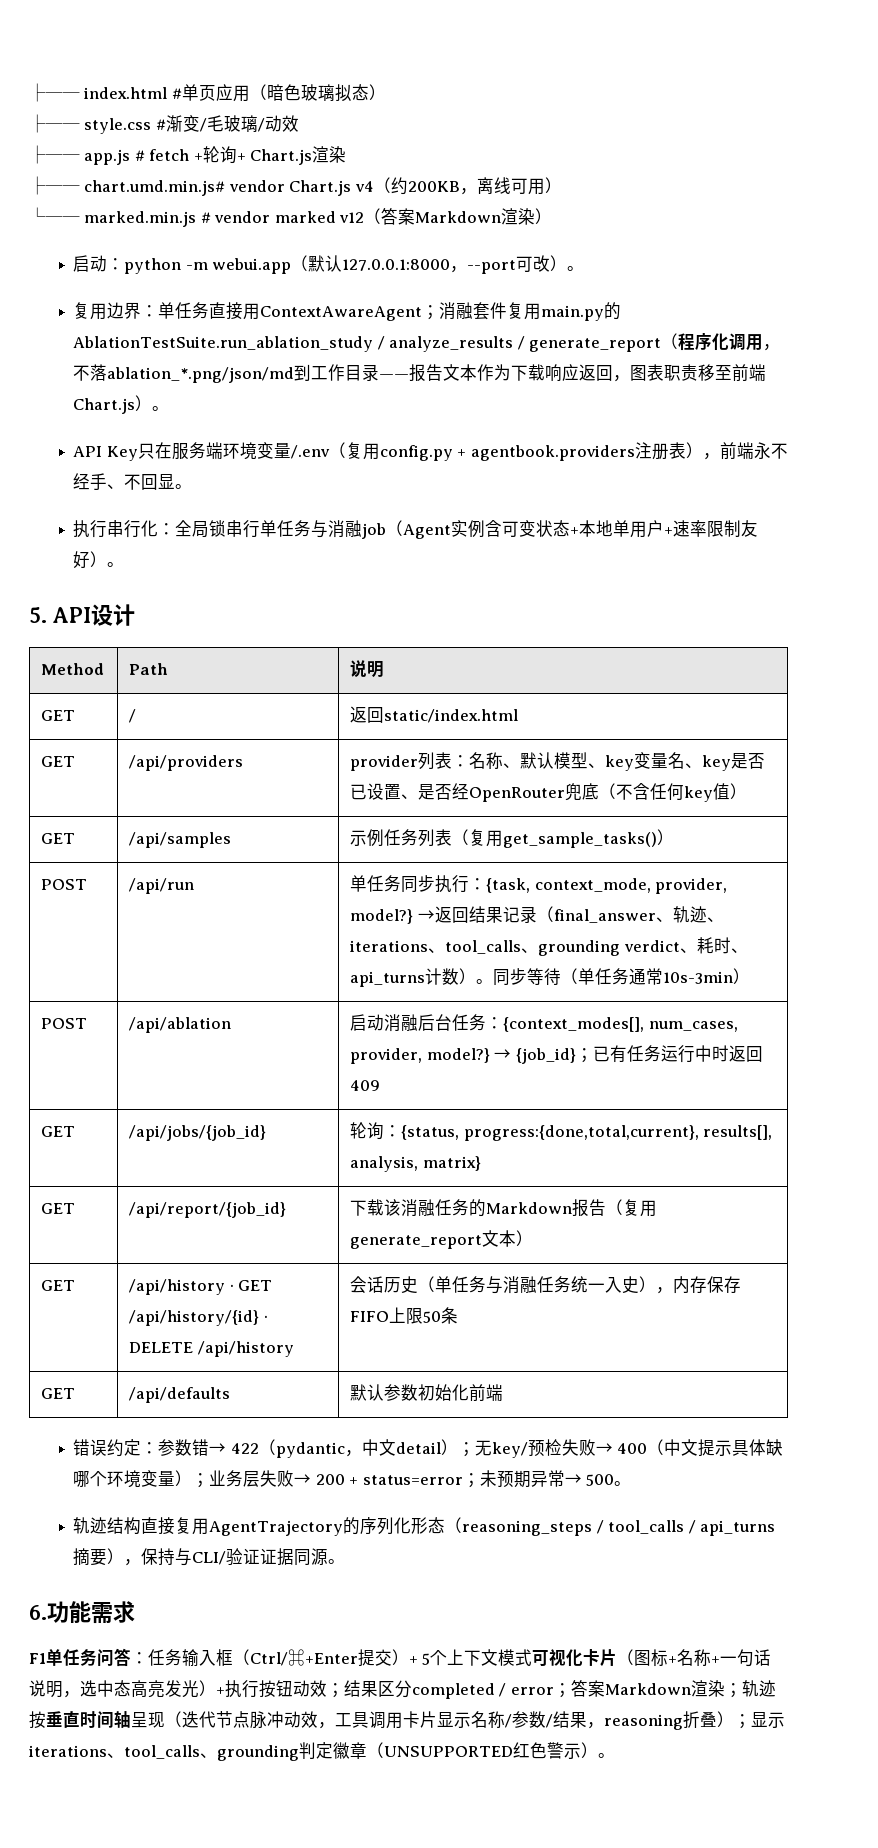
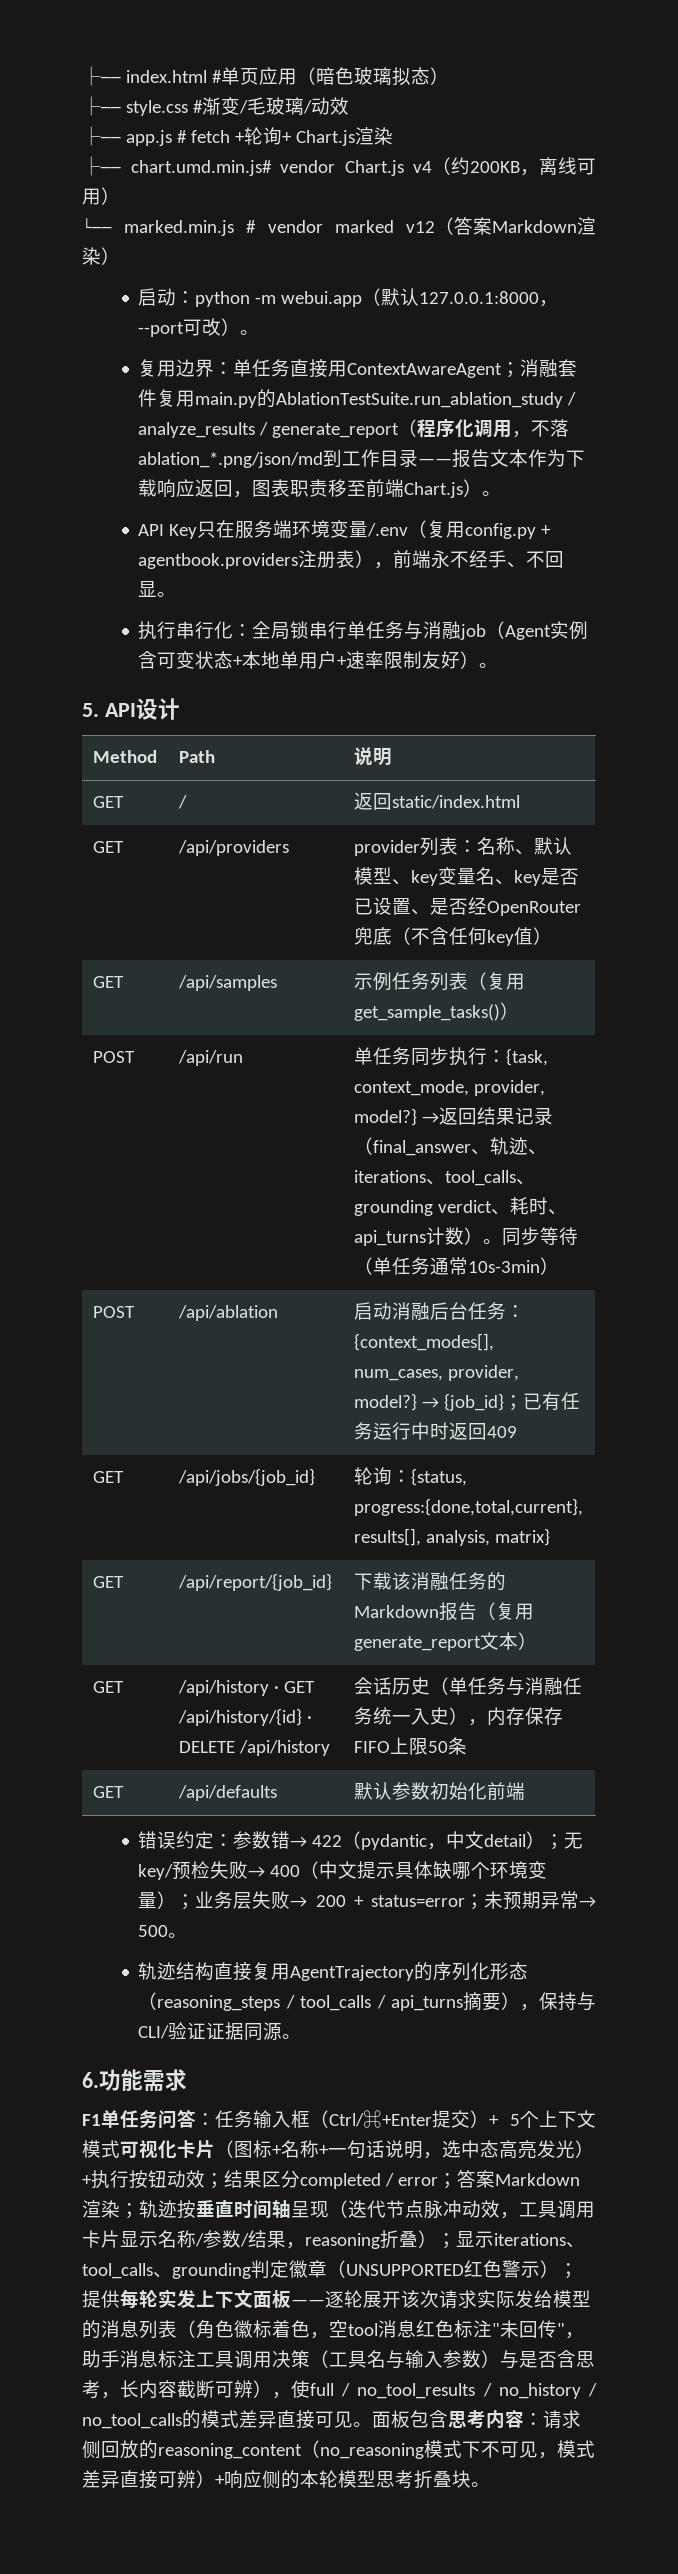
(598, 1750) none -> [559,2263,578,2279] [82,2289,591,2309] [82,2320,584,2339] [82,2350,595,2369] [82,2380,597,2399] [82,2410,581,2429] [82,2440,595,2459] [82,2470,471,2489] ；提供每轮实发上下文面板——逐轮展开该次请求实际发给模型的消息列表（角色徽标着色，空tool消息红色标注"未回传"，助手消息标注工具调用决策（工具名与输入参数）与是否含思考，长内容截断可辨），使full / no_tool_results / no_history / no_tool_calls的模式差异直接可见。面板包含思考内容：请求侧回放的reasoning_content（no_reasoning模式下不可见，模式差异直接可辨）+响应侧的本轮模型思考折叠块

